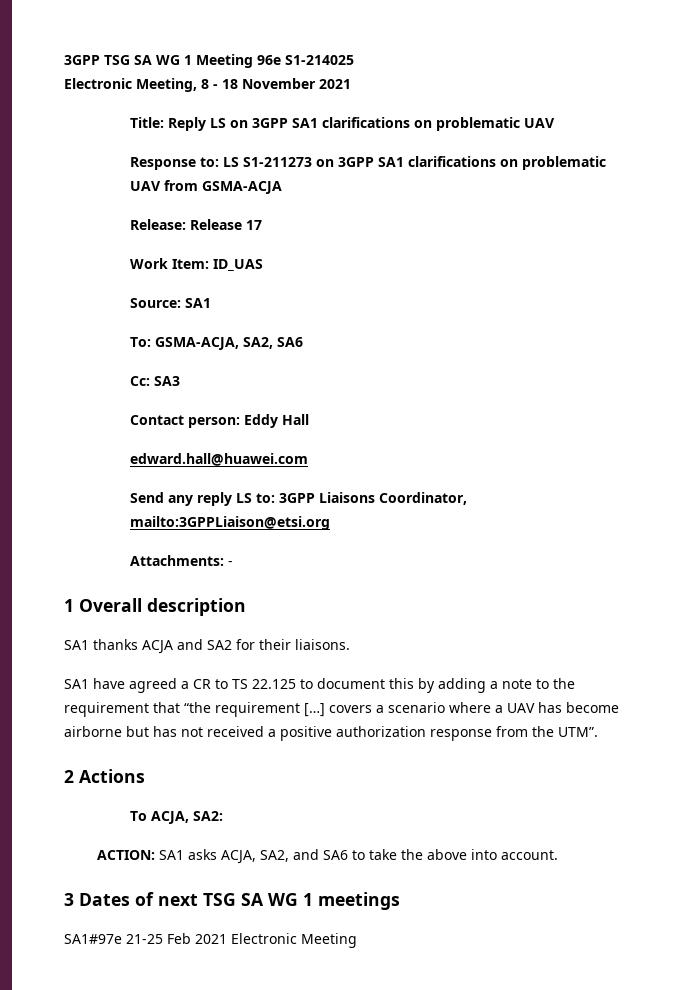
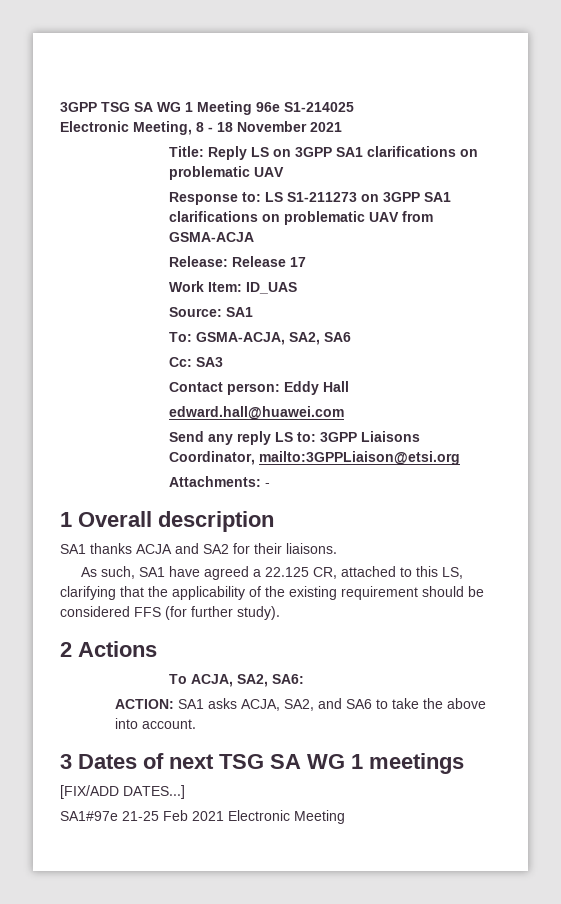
(350, 644) none -> [80,566,135,579] As such,
[193,678,575,693] [64,702,619,717] [64,726,598,741] CR to TS 22.125 to document this by adding a note to the requirement that “the requirement […] covers a scenario where a UAV has become airborne but has not received a positive authorization response from the UTM”. -> [264,566,463,579] [60,586,484,600] [60,606,280,620] 22.125 CR, attached to this LS, clarifying that the applicability of the existing requirement should be considered FFS (for further study).
[193,811,224,821] SA2: -> [237,674,305,687] SA2, SA6:
(400, 901) none -> [60,785,185,799] // [FIX/ADD DATES...]

